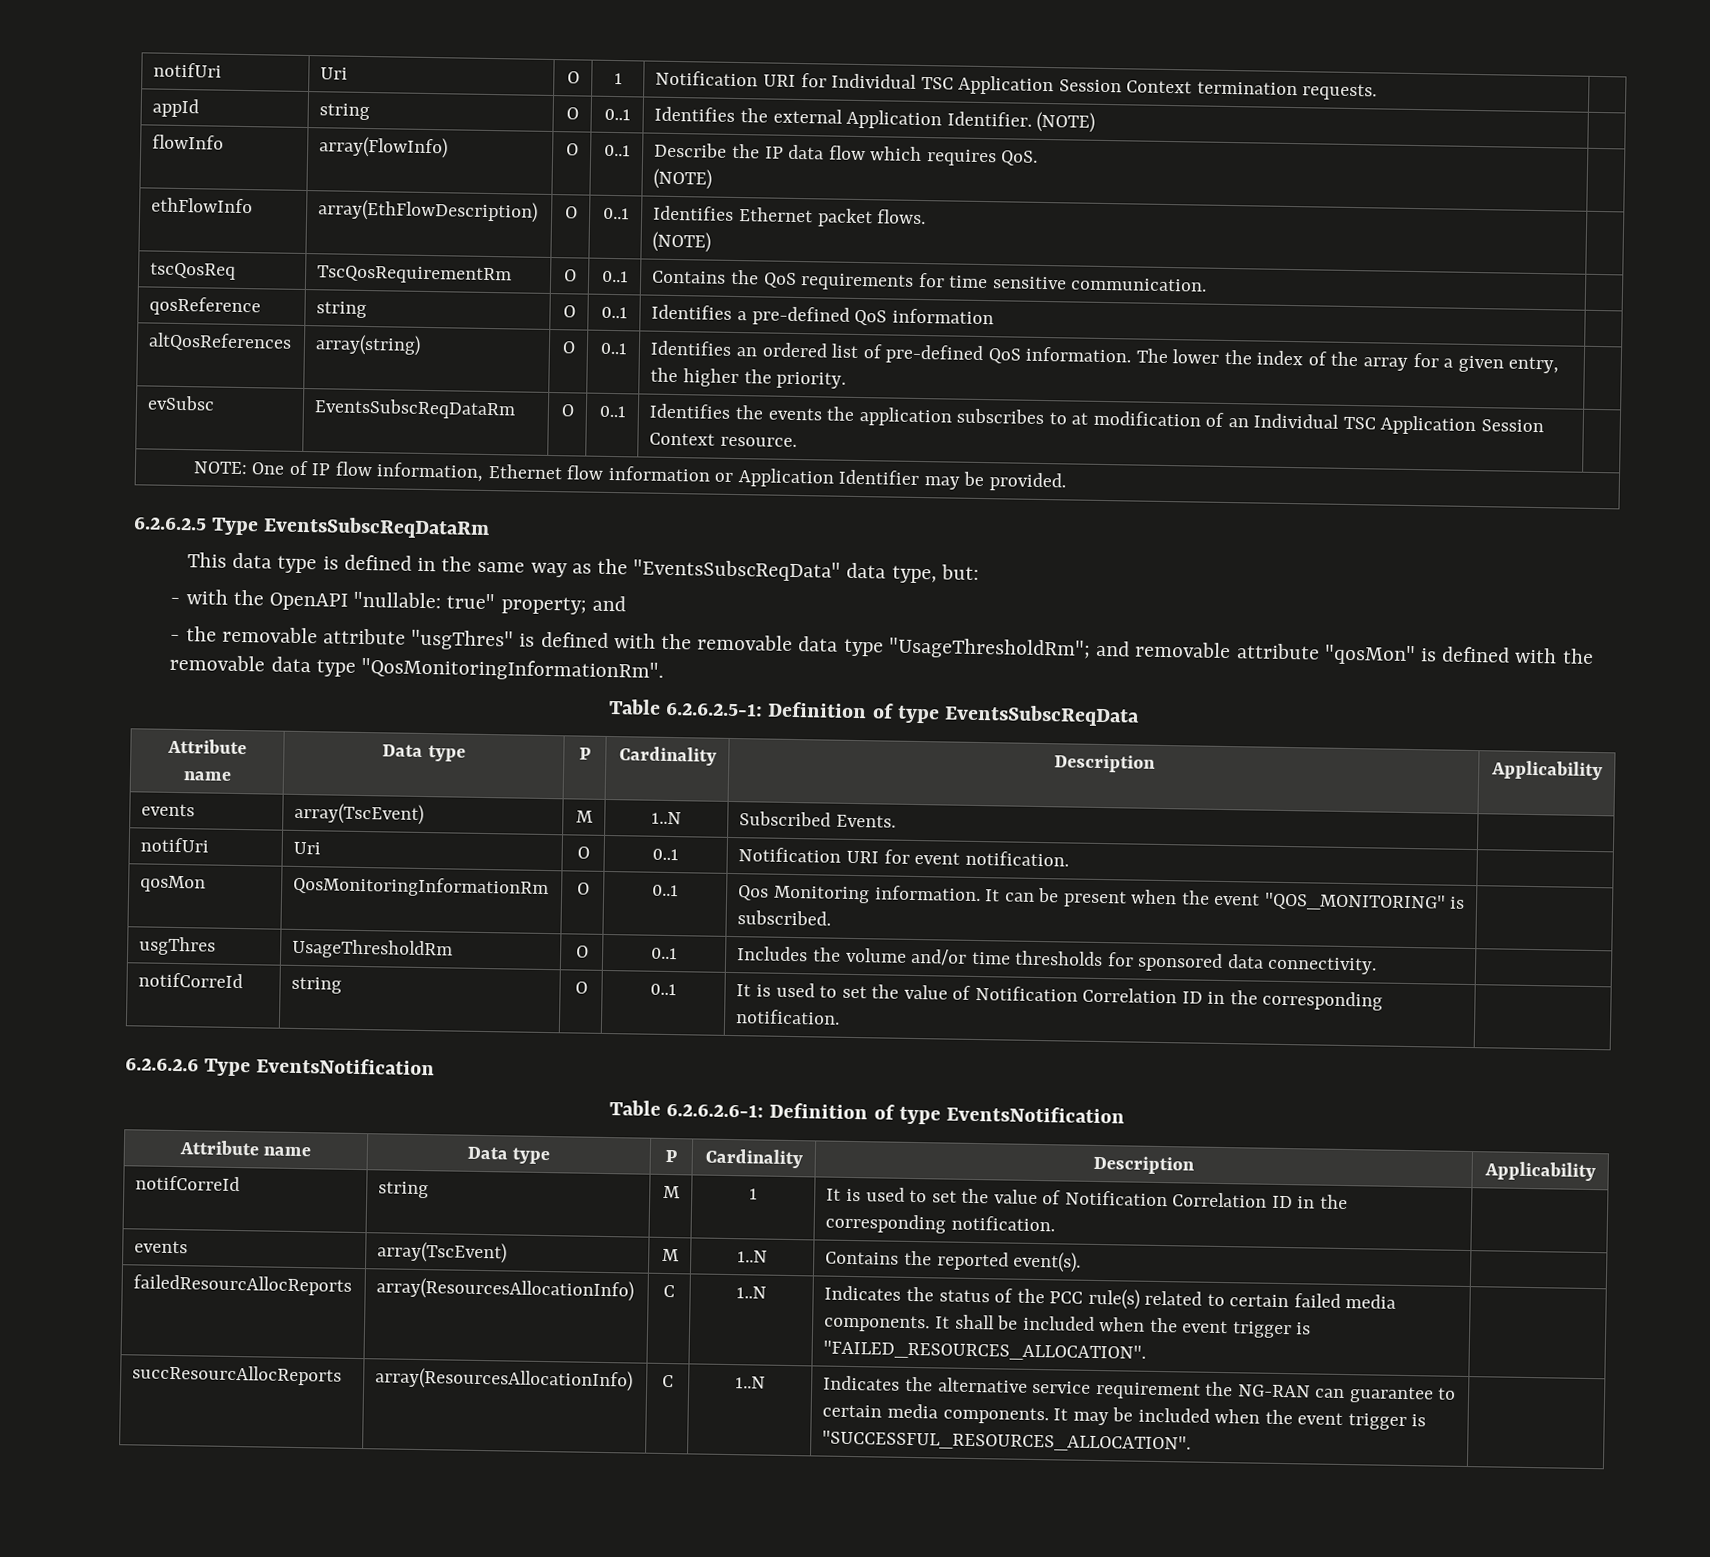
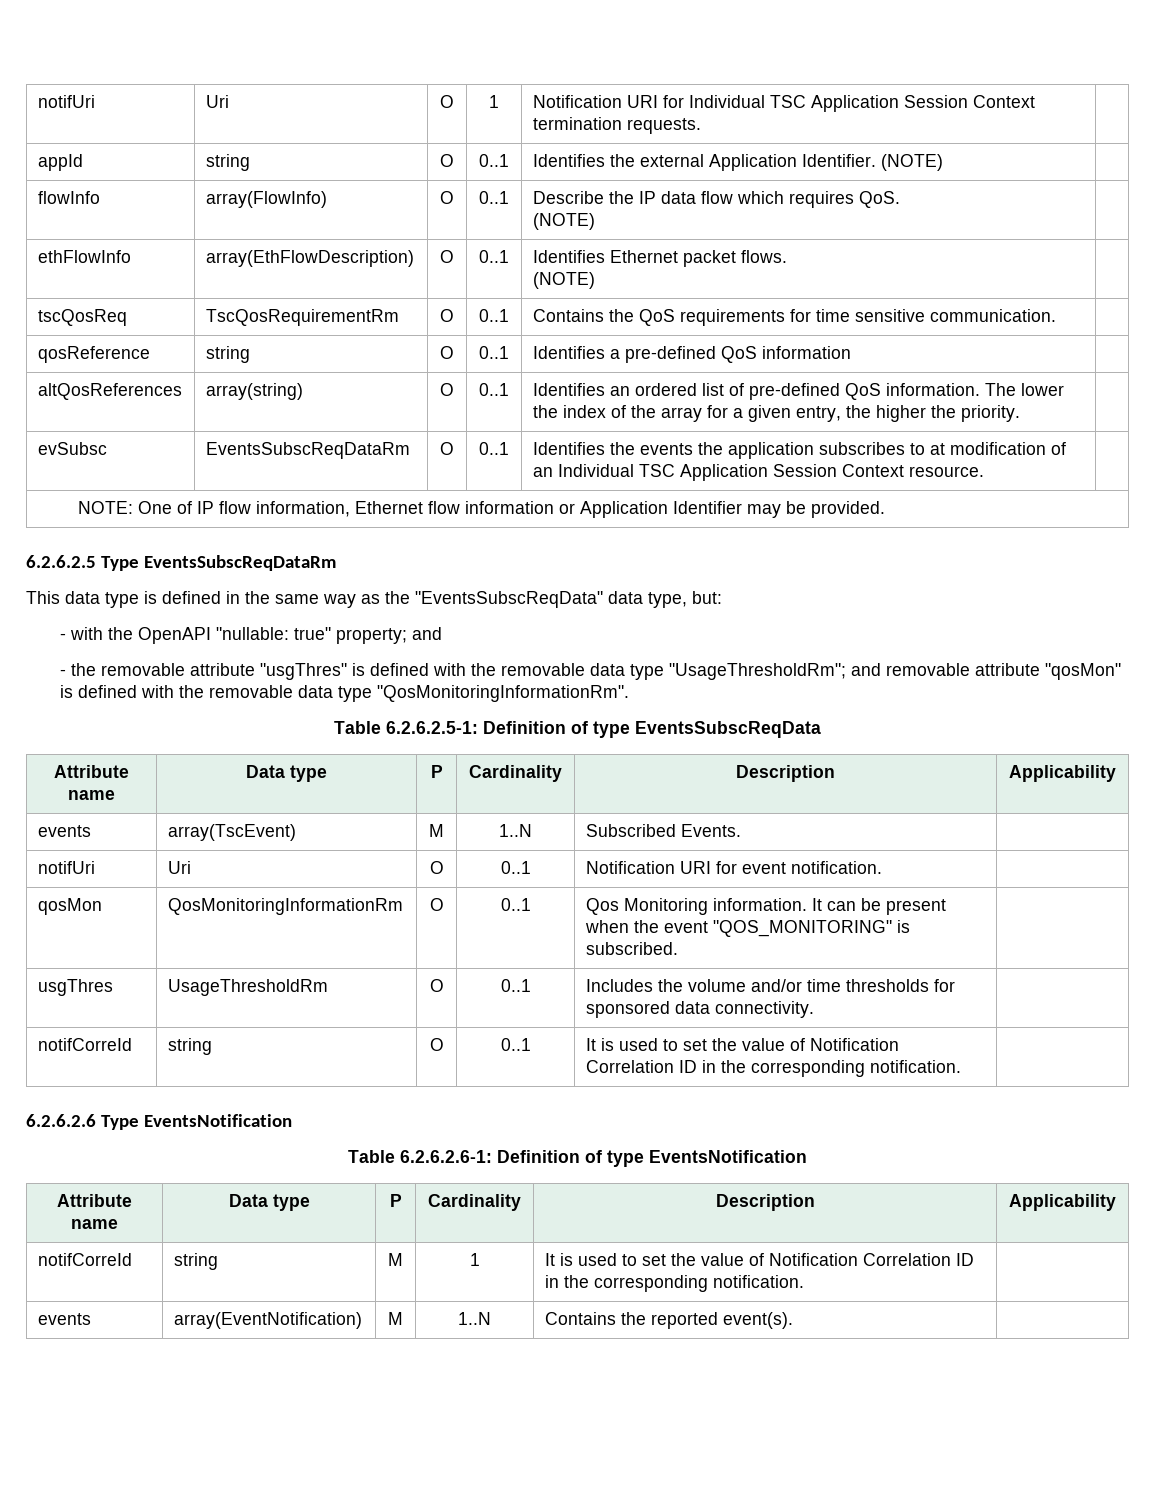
[377,1241,508,1264] array(TscEvent) -> [173,1312,362,1329] array(EventNotification)
[133,1274,353,1296] [376,1277,635,1302] [663,1284,675,1298] [736,1286,767,1299] [824,1285,1397,1310] [824,1314,1312,1339] [823,1340,1147,1362] [132,1364,343,1386] [375,1367,634,1392] [662,1374,674,1388] [735,1376,766,1389] [823,1375,1457,1404] [822,1403,1427,1431] [822,1430,1192,1453] // failedResourcAllocReports | array(ResourcesAllocationInfo) | C | 1..N | Indicates the status of the PCC rule(s) related to certain failed media components. It shall be included when the event trigger is "FAILED_RESOURCES_ALLOCATION". | // succResourcAllocReports | array(ResourcesAllocationInfo) | C | 1..N | Indicates the alternative service requirement the NG-RAN can guarantee to certain media components. It may be included when the event trigger is "SUCCESSFUL_RESOURCES_ALLOCATION". | -> (793, 1320) none

